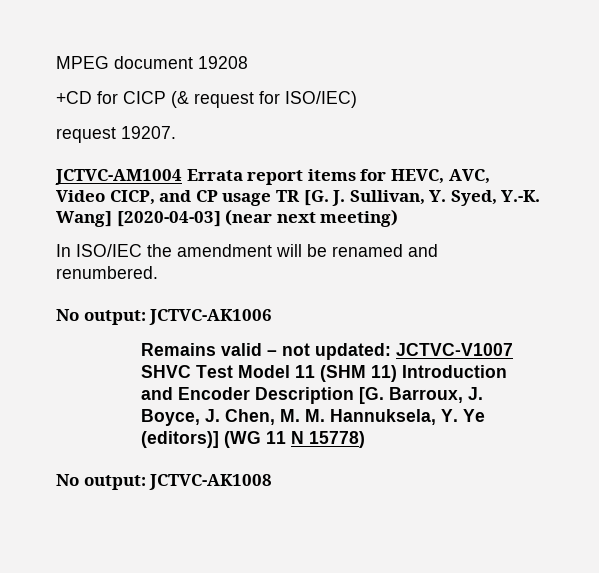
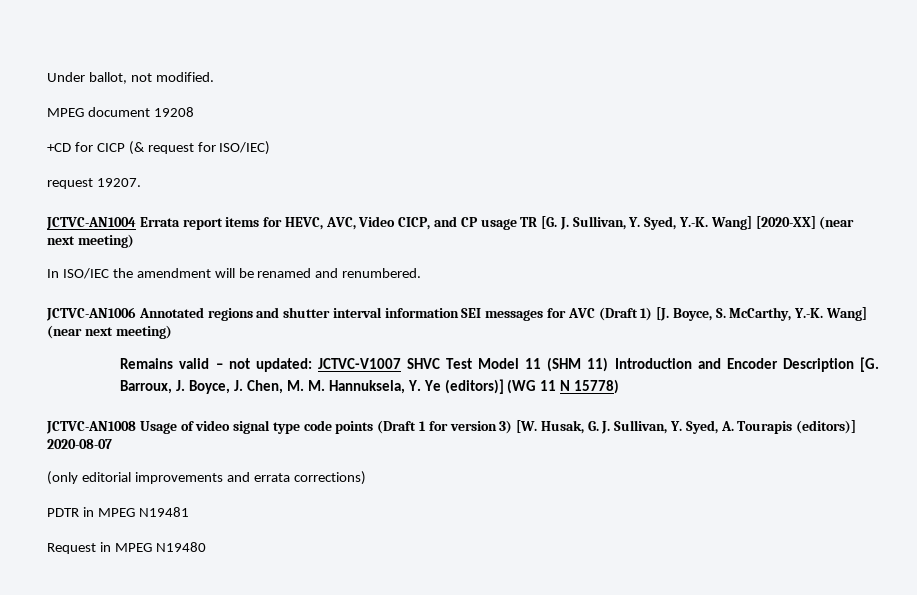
(56, 62) none -> [47,72,214,84] Under ballot, not modified. //
[55,169,182,185] JCTVC-AM1004 -> [46,217,136,230] JCTVC-AN1004
[116,211,221,227] [2020-04-03] -> [755,216,816,229] [2020-XX]
[56,309,273,325] No output: JCTVC-AK1006 -> [46,307,868,321] [47,325,172,339] JCTVC-AN1006 Annotated regions and shutter interval information SEI messages for AVC (Draft 1) [J. Boyce, S. McCarthy, Y.-K. Wang] (near next meeting)
[56,474,273,490] No output: JCTVC-AK1008 -> [46,420,857,434] [47,439,112,449] [47,471,366,485] [47,507,189,517] [47,542,206,554] JCTVC-AN1008 Usage of video signal type code points (Draft 1 for version 3) [W. Husak, G. J. Sullivan, Y. Syed, A. Tourapis (editors)] 2020-08-07 // (only editorial improvements and errata corrections) // PDTR in MPEG N19481 // Request in MPEG N19480

